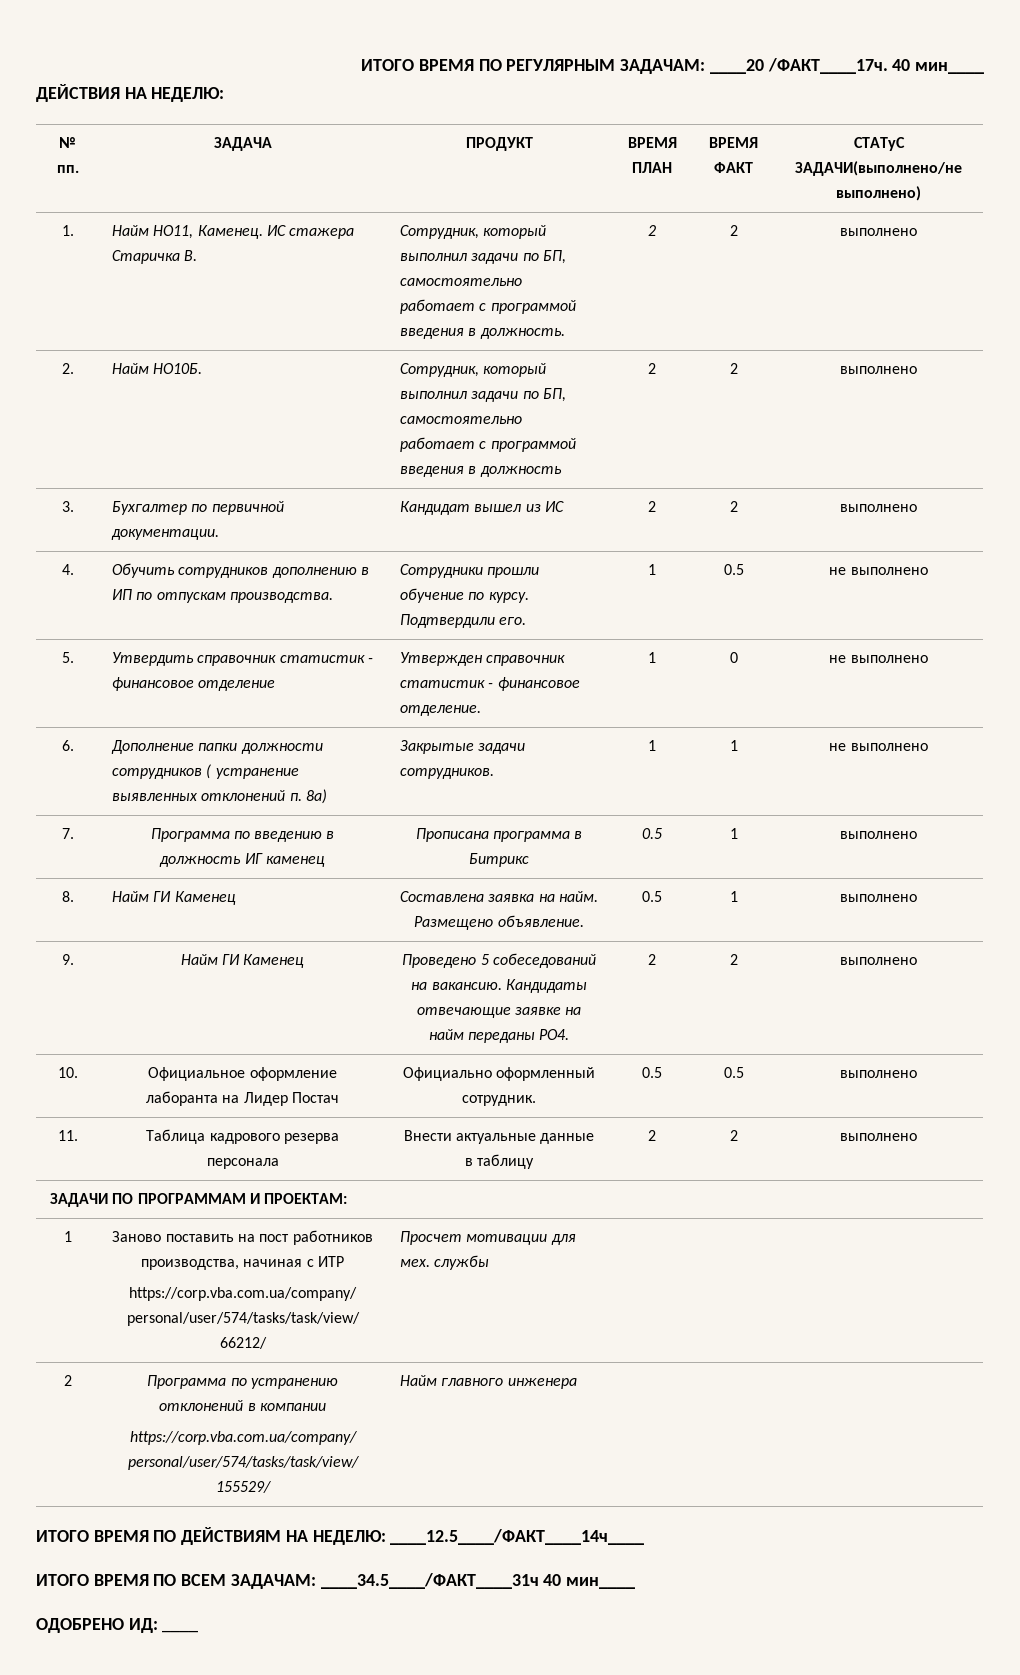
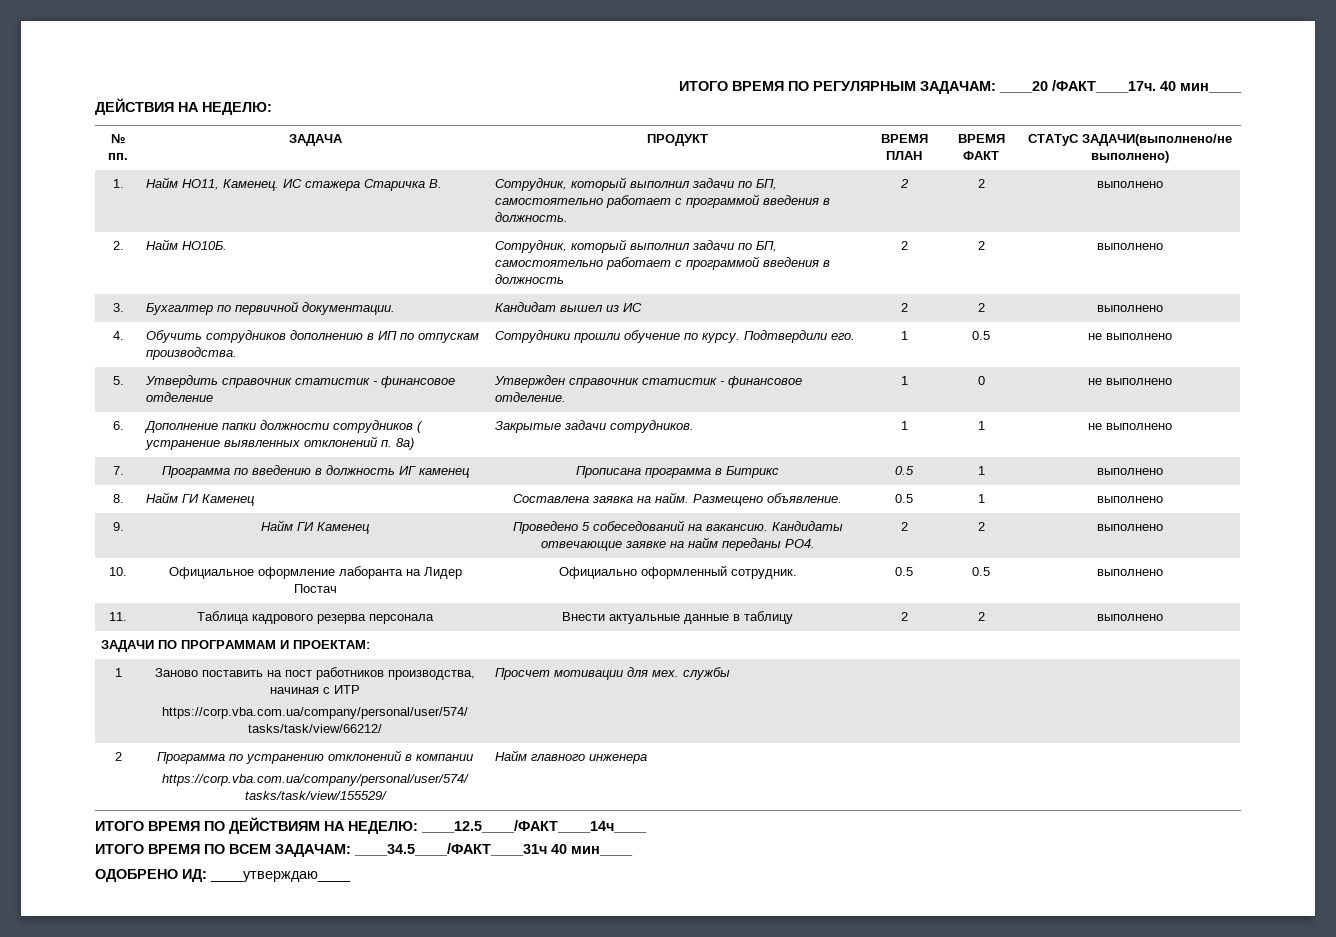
[162,1630,199,1633] ____ -> [210,871,351,882] ____утверждаю____

